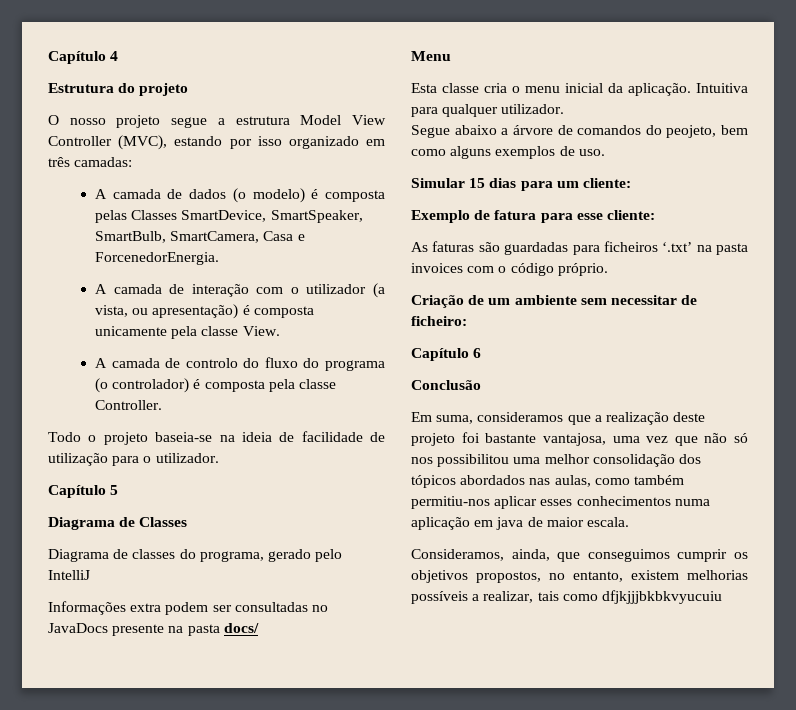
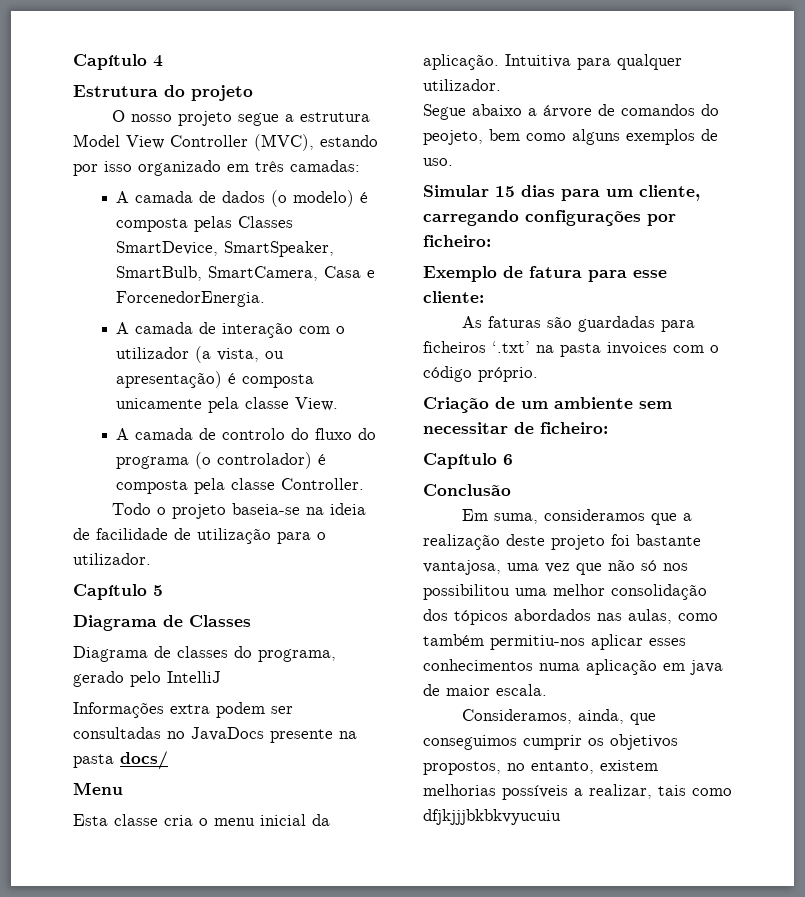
[582,178,631,188] cliente: -> [639,185,700,201] [423,210,676,226] [423,235,491,247] cliente, carregando configurações por ficheiro:

